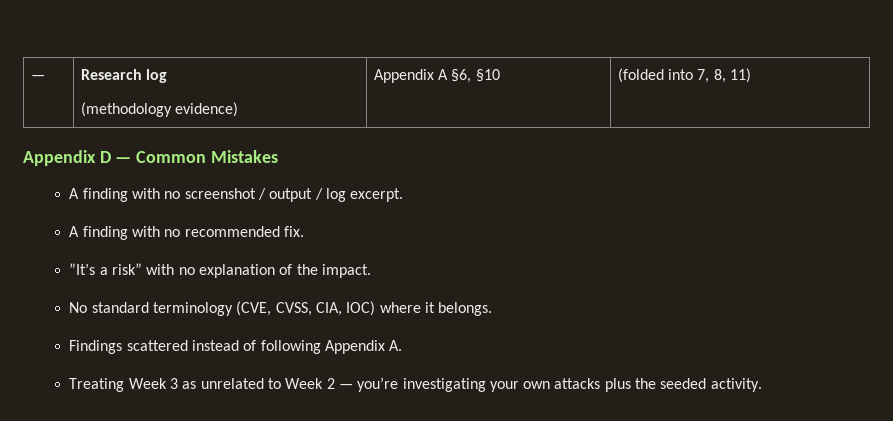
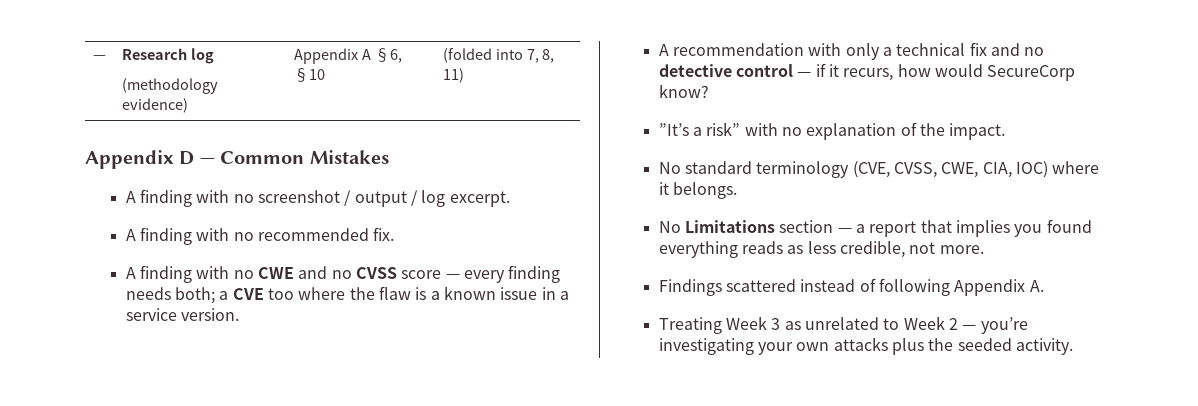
(304, 231) none -> [125,265,561,283] [125,286,569,304] [125,308,240,321] [658,42,1045,60] [658,63,1076,81] [658,84,709,98] // A finding with no CWE and no CVSS score — every finding needs both; a CVE too where the flaw is a known issue in a service version. // A recommendation with only a technical fix and no detective control — if it recurs, how would SecureCorp know?
(312, 309) none -> [941,162,979,178] CWE,
(493, 309) none -> [658,219,1092,237] [658,241,984,258] // No Limitations section — a report that implies you found everything reads as less credible, not more.

